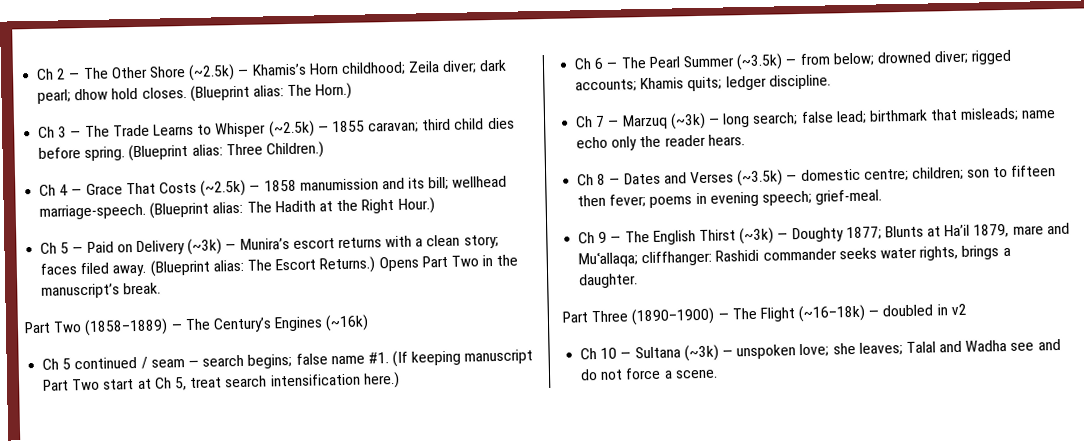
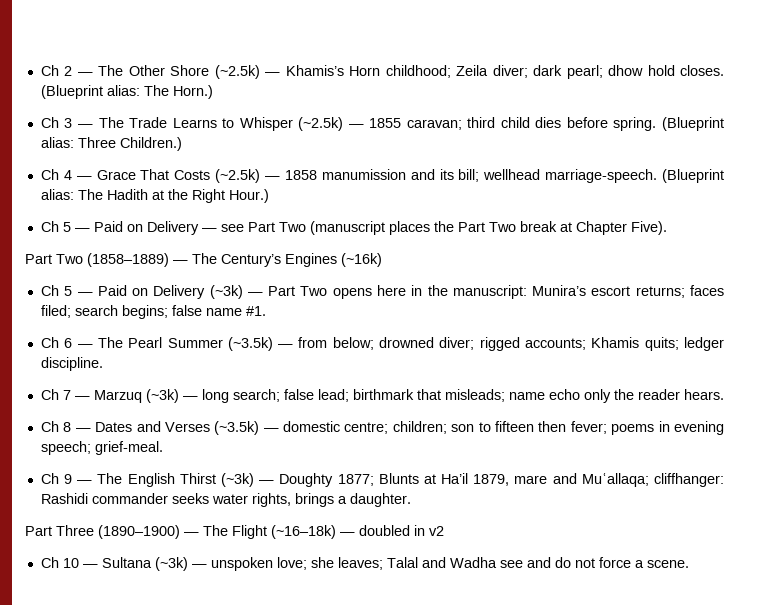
[187,234,499,256] [40,254,519,277] [41,282,162,299] (~3k) — Munira’s escort returns with a clean story; faces filed away. (Blueprint alias: The Escort Returns.) Opens Part Two in the manuscript’s break. -> [201,221,667,235] — see Part Two (manuscript places the Part Two break at Chapter Five).
[74,356,199,370] continued / seam — -> [77,285,725,299] [40,305,71,318] — Paid on Delivery (~3k) — Part Two opens here in the manuscript: Munira’s escort returns; faces filed;
[392,349,534,368] [43,371,400,391] (If keeping manuscript Part Two start at Ch 5, treat search intensification here.) -> (266, 311) none

